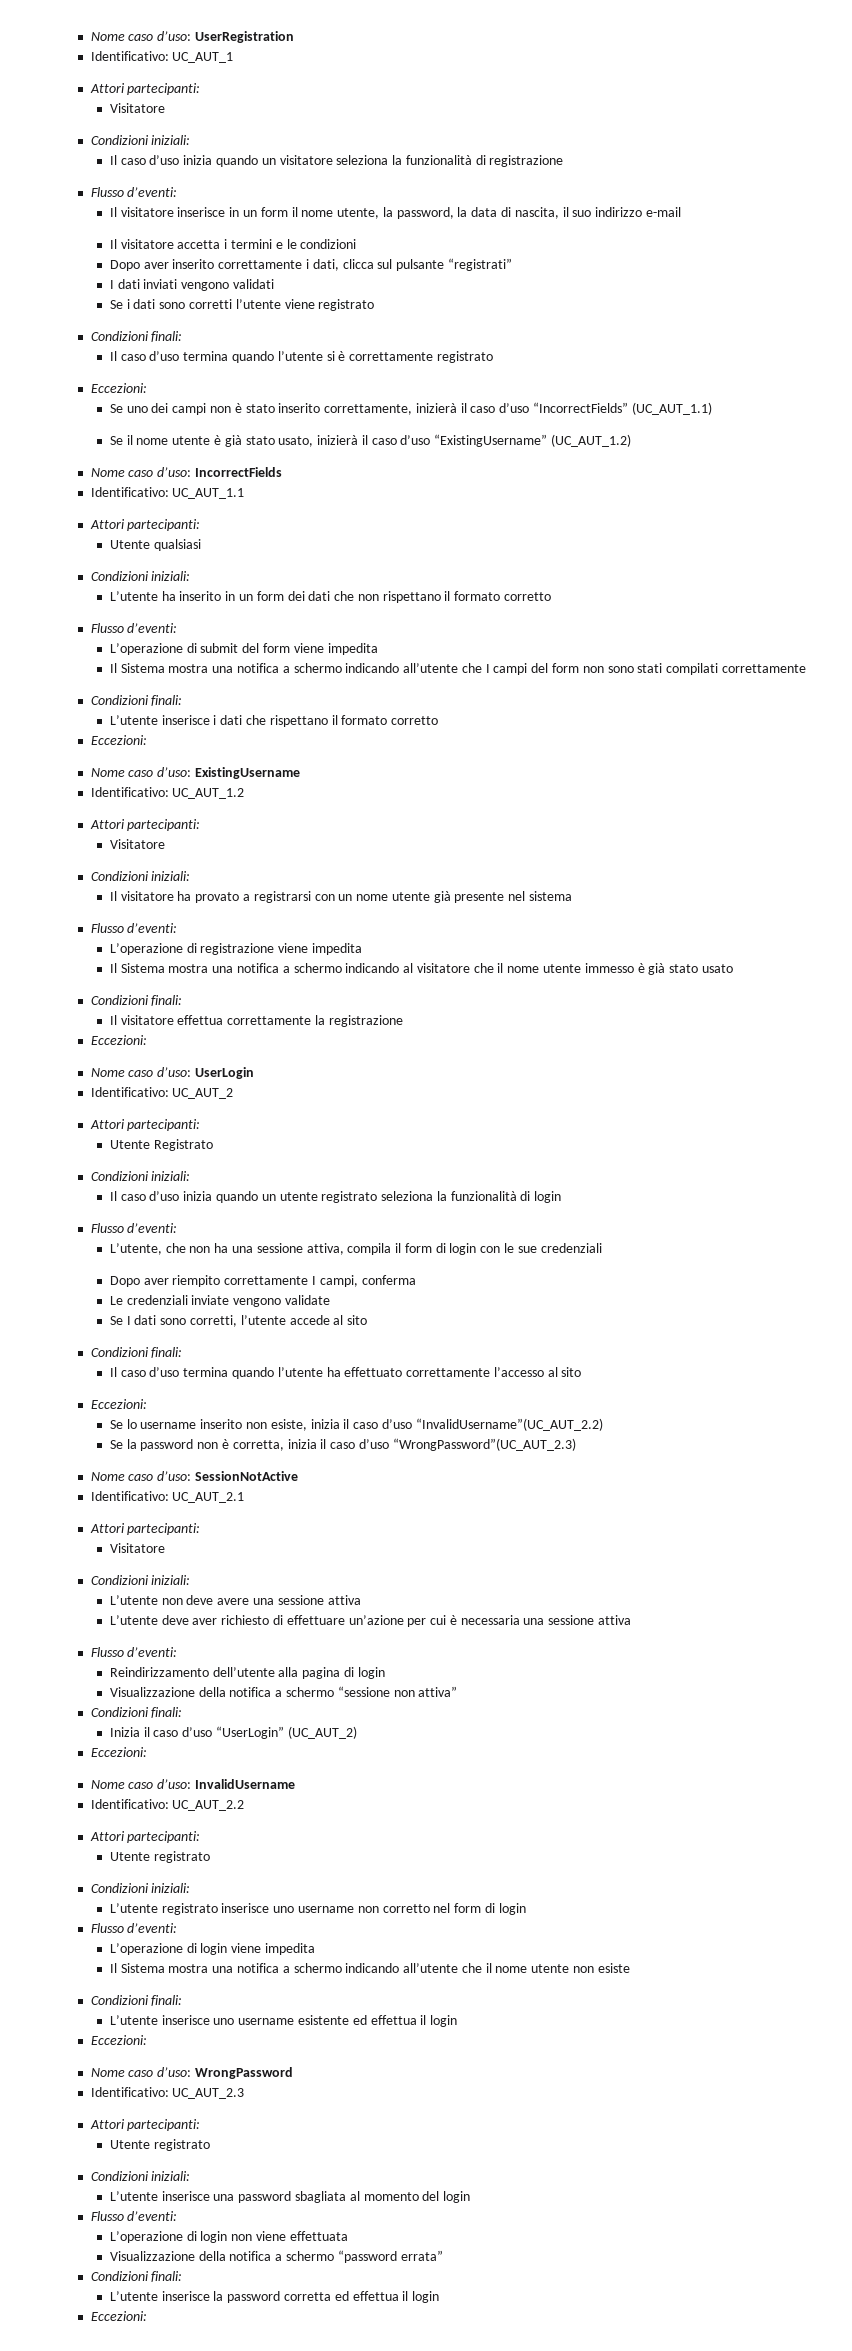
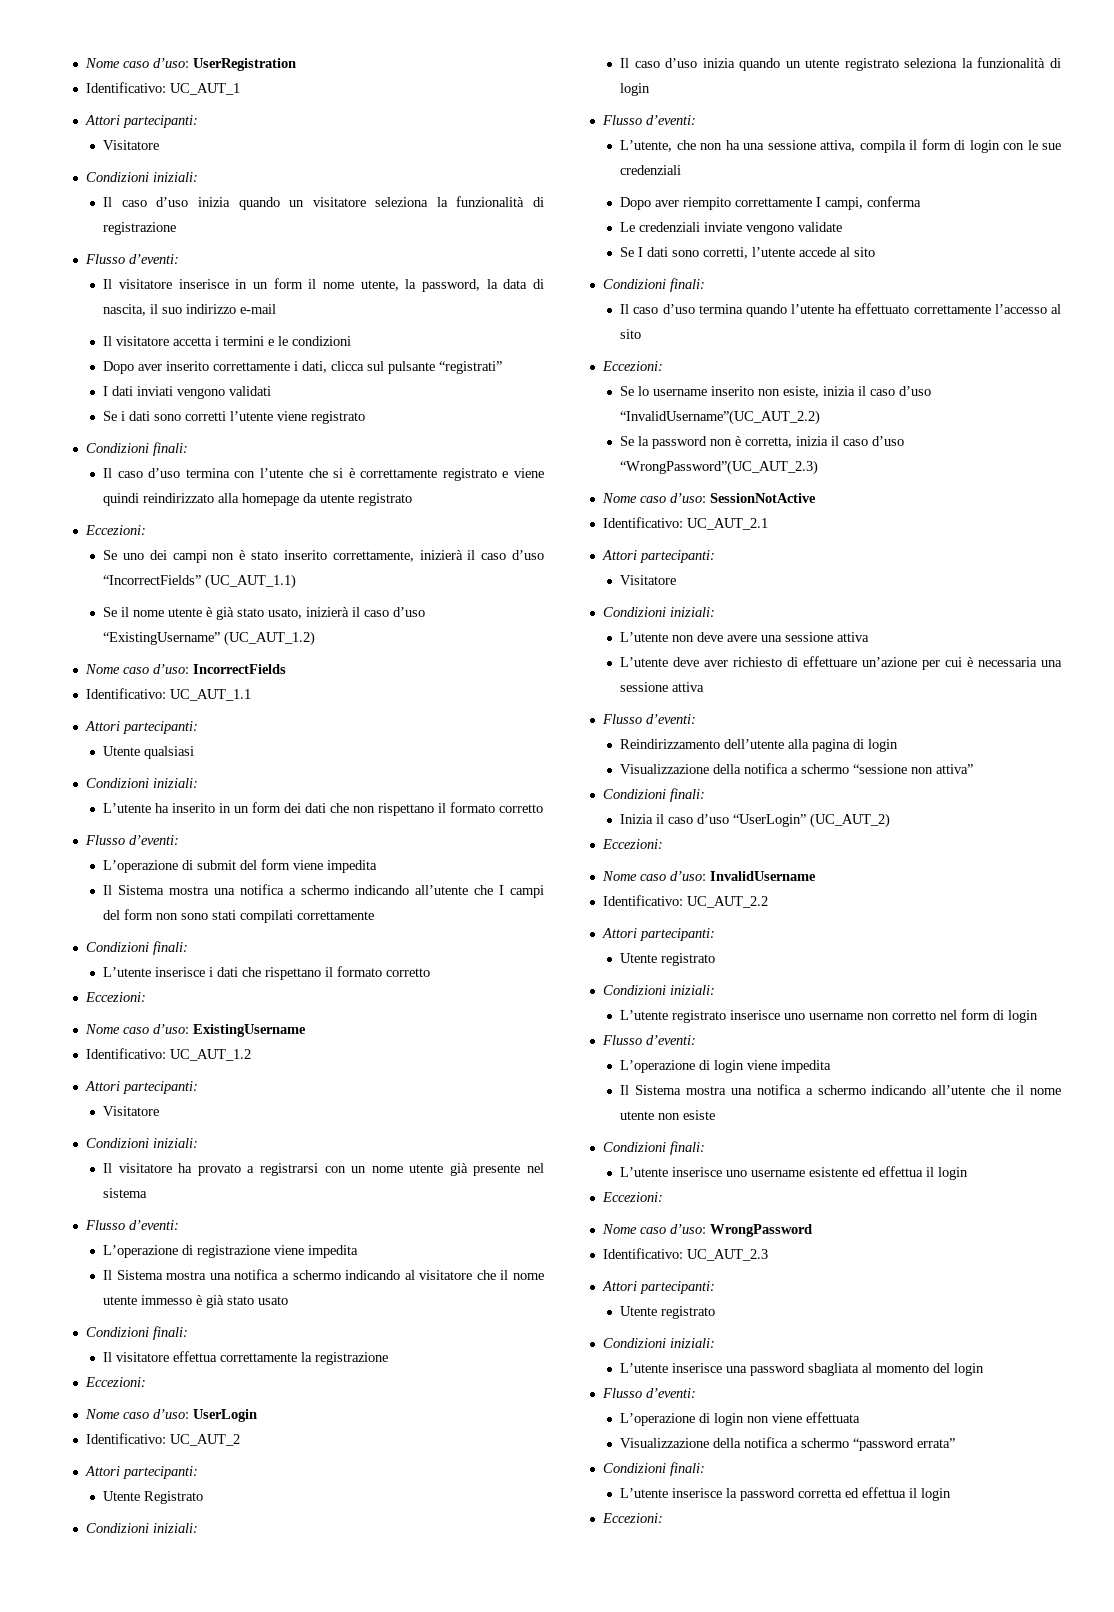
[231,351,323,363] quando l’utente -> [234,468,328,478] con l’utente che
(493, 357) none -> [502,468,544,478] [103,493,413,506] e viene quindi reindirizzato alla homepage da utente registrato

